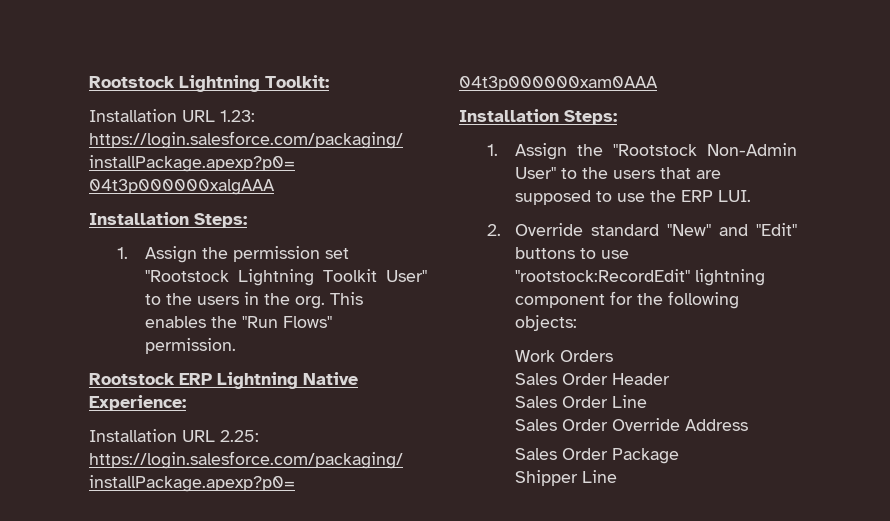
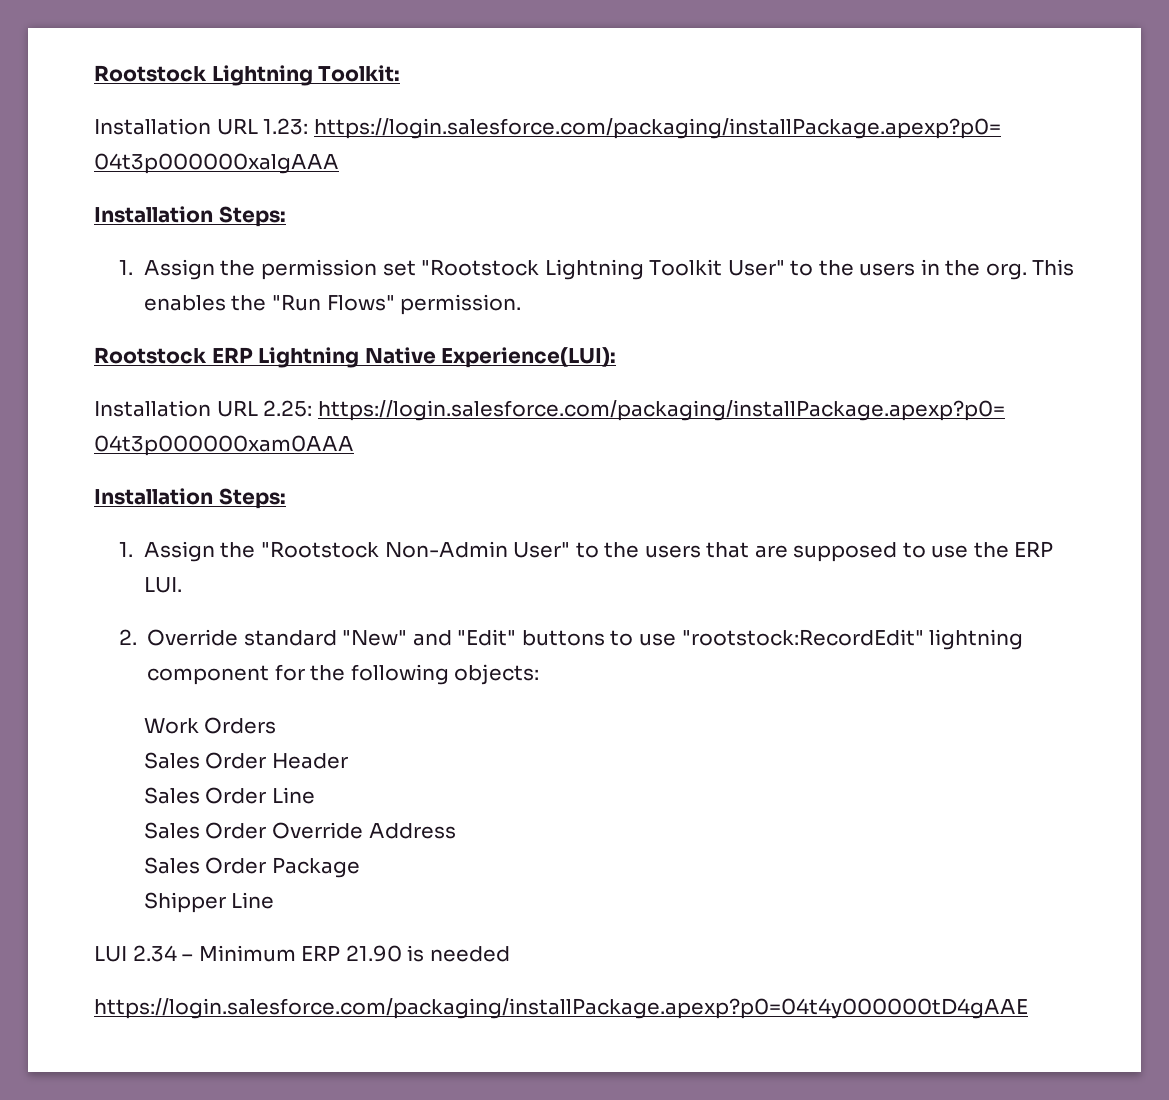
[89,395,186,411] Experience: -> [441,347,617,368] Experience(LUI):
(617, 476) none -> [94,945,510,962] [94,998,1028,1019] // LUI 2.34 – Minimum ERP 21.90 is needed // https://login.salesforce.com/packaging/installPackage.apexp?p0=04t4y000000tD4gAAE

